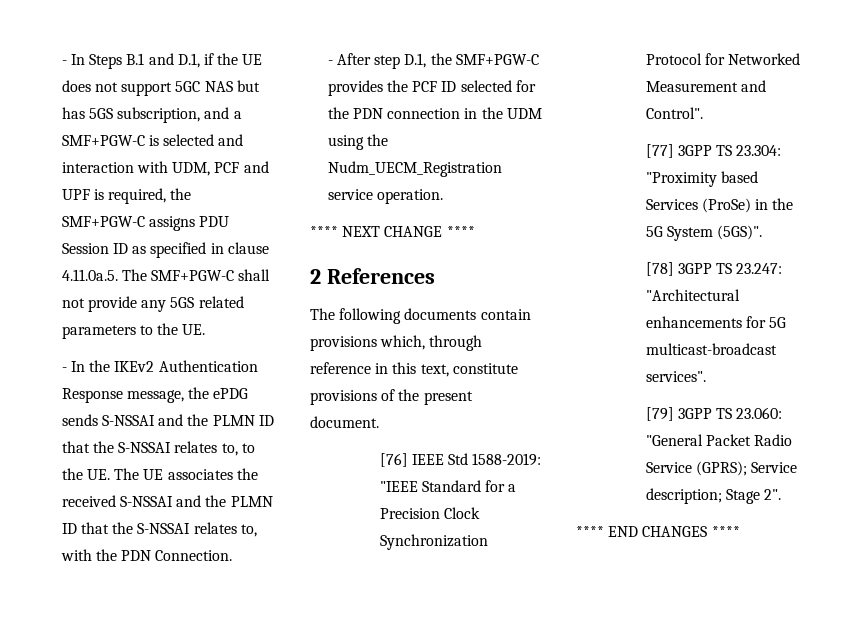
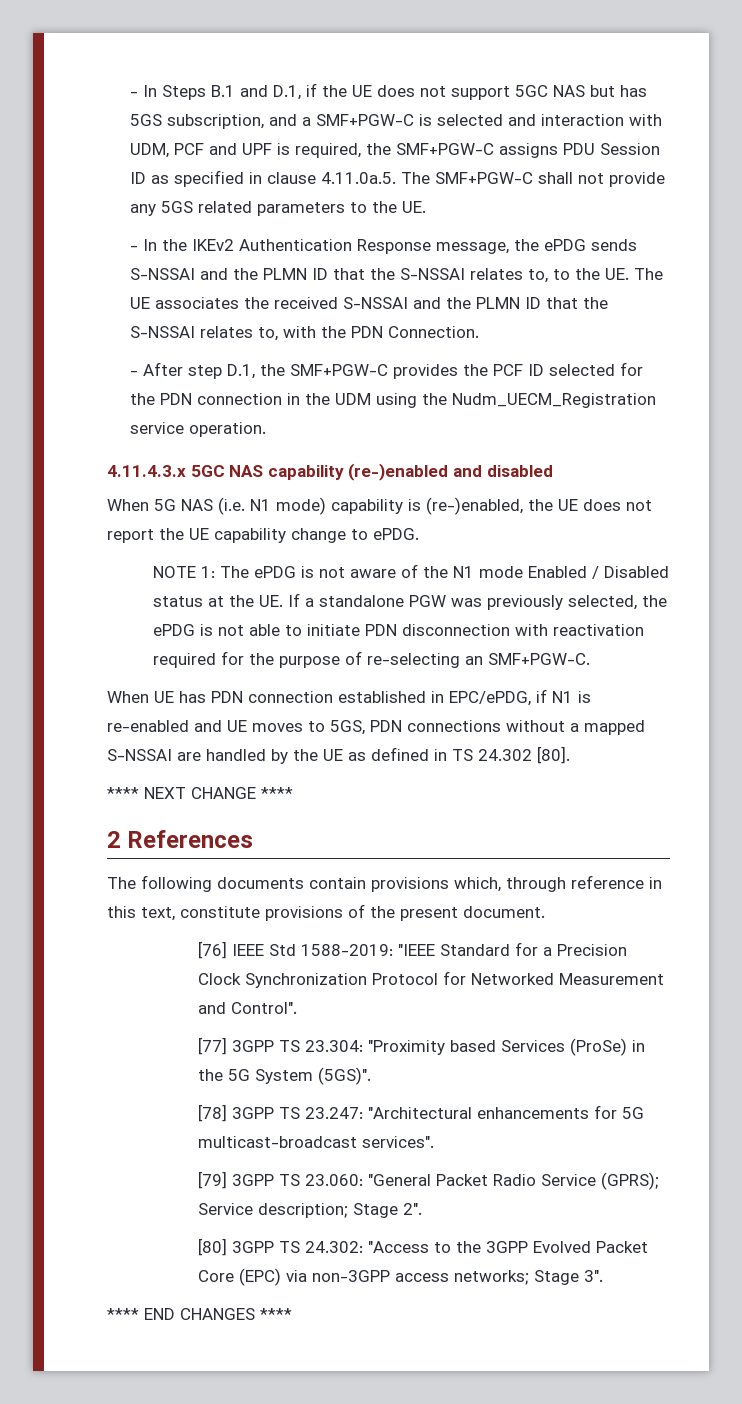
(443, 196) none -> [107,463,553,481] [107,497,652,515] [107,528,419,543] [152,564,669,579] [152,593,667,610] [152,624,644,636] [152,651,590,668] [107,689,591,706] [107,720,645,735] [107,746,570,764] // 4.11.4.3.x 5GC NAS capability (re-)enabled and disabled // When 5G NAS (i.e. N1 mode) capability is (re-)enabled, the UE does not report the UE capability change to ePDG. // NOTE 1: The ePDG is not aware of the N1 mode Enabled / Disabled status at the UE. If a standalone PGW was previously selected, the ePDG is not able to initiate PDN disconnection with reactivation required for the purpose of re-selecting an SMF+PGW-C. // When UE has PDN connection established in EPC/ePDG, if N1 is re-enabled and UE moves to 5GS, PDN connections without a mapped S-NSSAI are handled by the UE as defined in TS 24.302 [80].
(782, 494) none -> [198,1238,649,1256] [198,1268,604,1286] // [80] 3GPP TS 24.302: "Access to the 3GPP Evolved Packet Core (EPC) via non-3GPP access networks; Stage 3".

